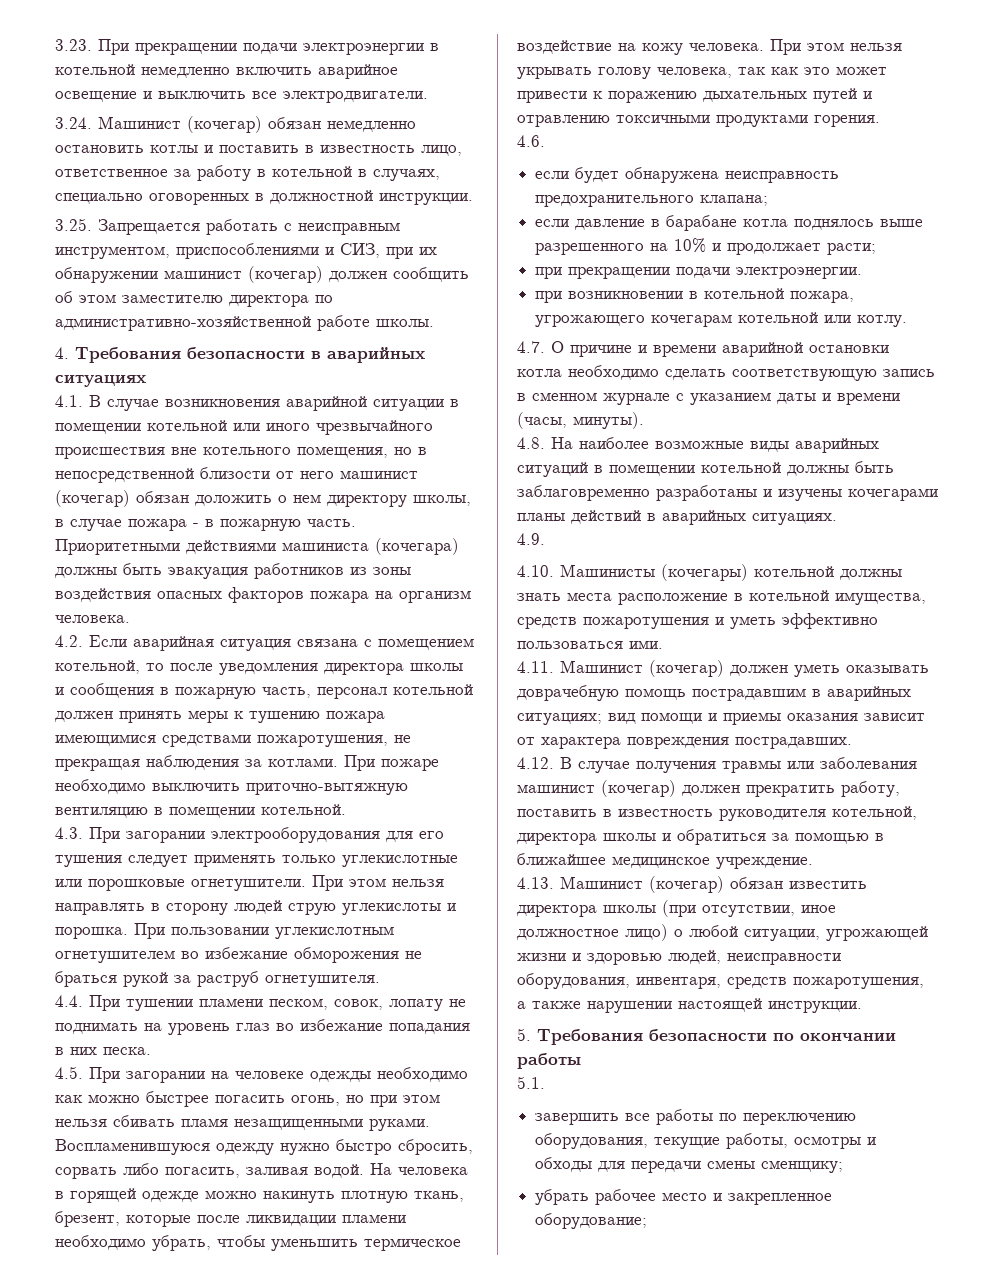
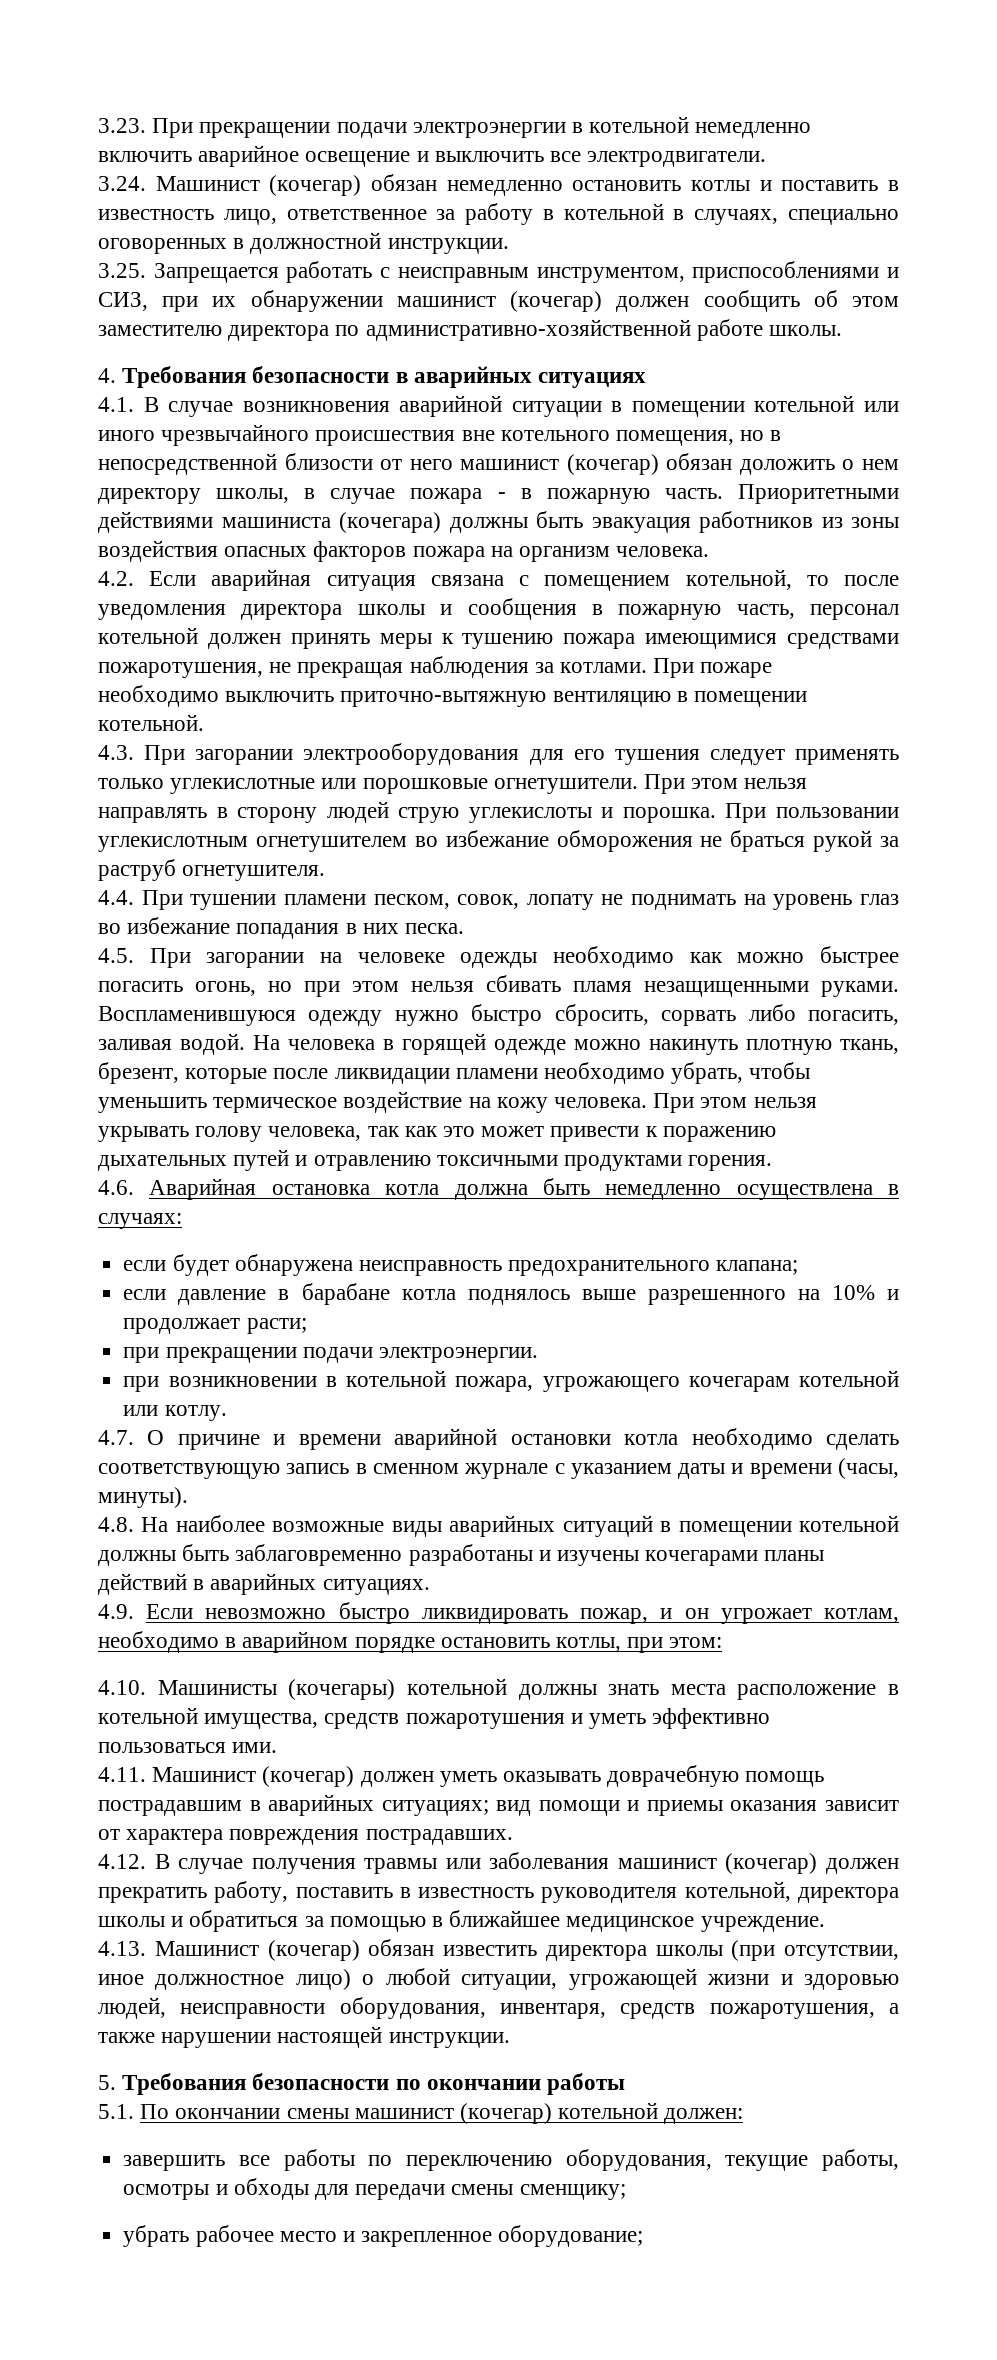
(545, 141) none -> [149,1178,899,1200] [98,1213,182,1229] Аварийная остановка котла должна быть немедленно осуществлена в случаях:
(545, 539) none -> [146,1602,899,1624] [98,1631,723,1653] Если невозможно быстро ликвидировать пожар, и он угрожает котлам, необходимо в аварийном порядке остановить котлы, при этом:
(545, 1082) none -> [140,2102,744,2124] По окончании смены машинист (кочегар) котельной должен:

